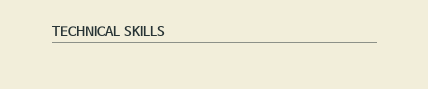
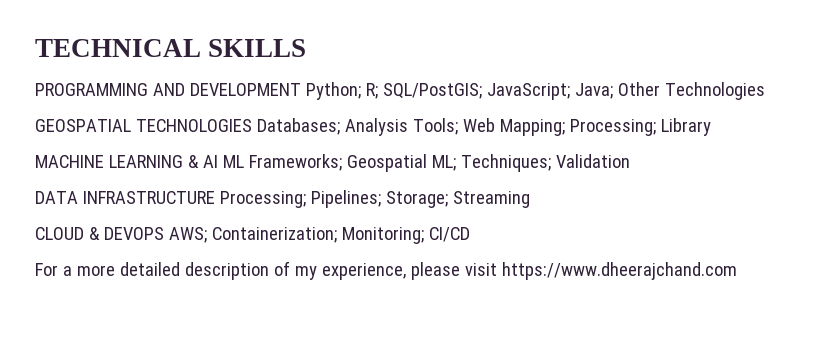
(165, 31) none -> [35,82,765,100] [35,118,711,136] [35,154,630,172] [35,190,530,208] [35,227,470,244] [35,261,737,280] // PROGRAMMING AND DEVELOPMENT Python; R; SQL/PostGIS; JavaScript; Java; Other Technologies // GEOSPATIAL TECHNOLOGIES Databases; Analysis Tools; Web Mapping; Processing; Library // MACHINE LEARNING & AI ML Frameworks; Geospatial ML; Techniques; Validation // DATA INFRASTRUCTURE Processing; Pipelines; Storage; Streaming // CLOUD & DEVOPS AWS; Containerization; Monitoring; CI/CD // For a more detailed description of my experience, please visit https://www.dheerajchand.com

